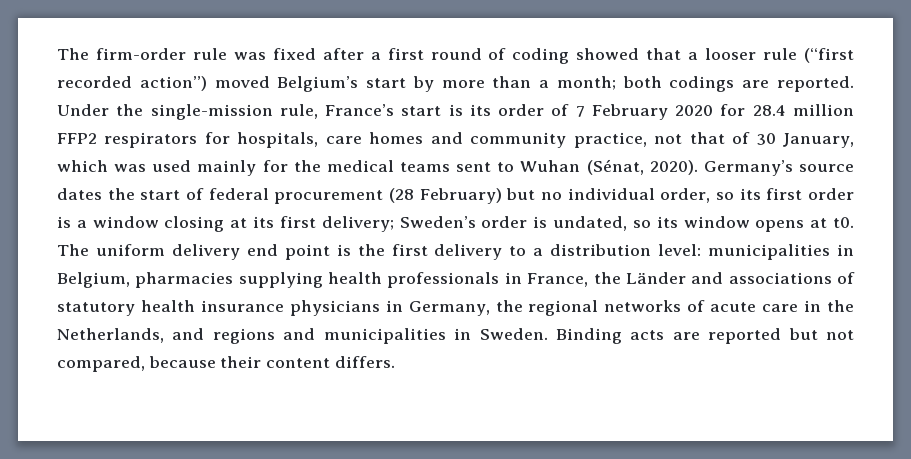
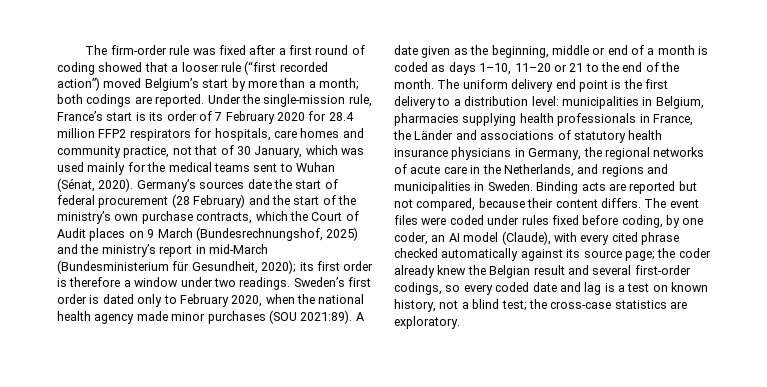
[799,164,854,172] [57,188,102,200] source dates -> [199,179,272,189] sources date
[506,188,734,203] but no individual order, so -> [248,195,356,205] [57,211,359,224] [57,227,359,241] [57,244,268,257] [57,260,297,274] and the start of the ministry’s own purchase contracts, which the Court of Audit places on 9 March (Bundesrechnungshof, 2025) and the ministry’s report in mid-March (Bundesministerium für Gesundheit, 2020);
(71, 222) none -> [69,277,121,287] therefore
[164,216,855,232] closing at its first delivery; Sweden’s order is undated, so its window opens at t0. -> [180,277,371,290] [57,294,365,307] [57,310,364,324] [394,45,709,58] [394,62,680,75] [394,79,434,89] under two readings. Sweden’s first order is dated only to February 2020, when the national health agency made minor purchases (SOU 2021:89). A date given as the beginning, middle or end of a month is coded as days 1–10, 11–20 or 21 to the end of the month.
(395, 362) none -> [644,198,699,208] [394,215,704,228] [394,231,679,245] [394,248,711,261] [394,265,691,278] [394,282,709,295] [394,299,687,312] [394,316,460,329] The event files were coded under rules fixed before coding, by one coder, an AI model (Claude), with every cited phrase checked automatically against its source page; the coder already knew the Belgian result and several first-order codings, so every coded date and lag is a test on known history, not a blind test; the cross-case statistics are exploratory.

